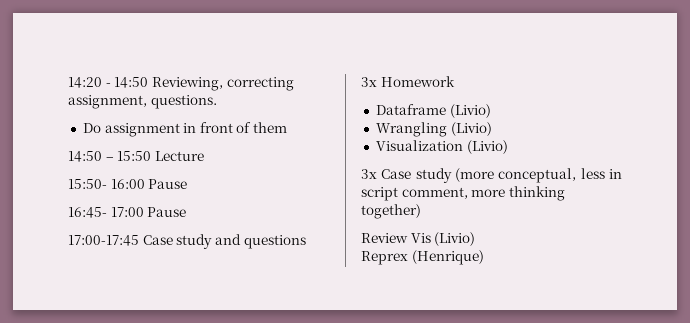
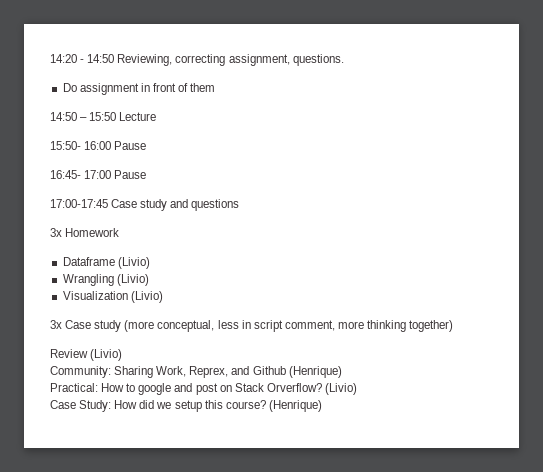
[410,232,476,246] [361,251,408,265] Vis (Livio) // Reprex -> [90,349,123,361] [50,366,342,378] [50,383,357,395] [50,400,266,412] (Livio) // Community: Sharing Work, Reprex, and Github (Henrique) // Practical: How to google and post on Stack Orverflow? (Livio) // Case Study: How did we setup this course?

